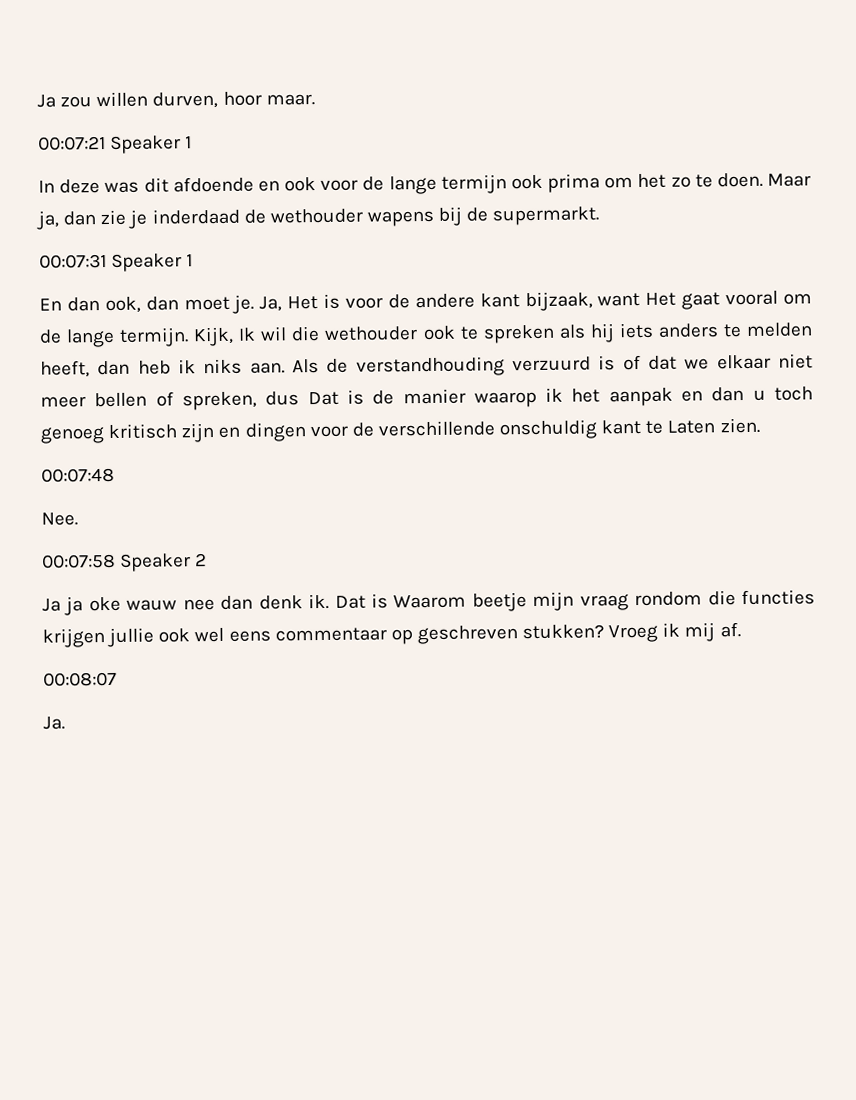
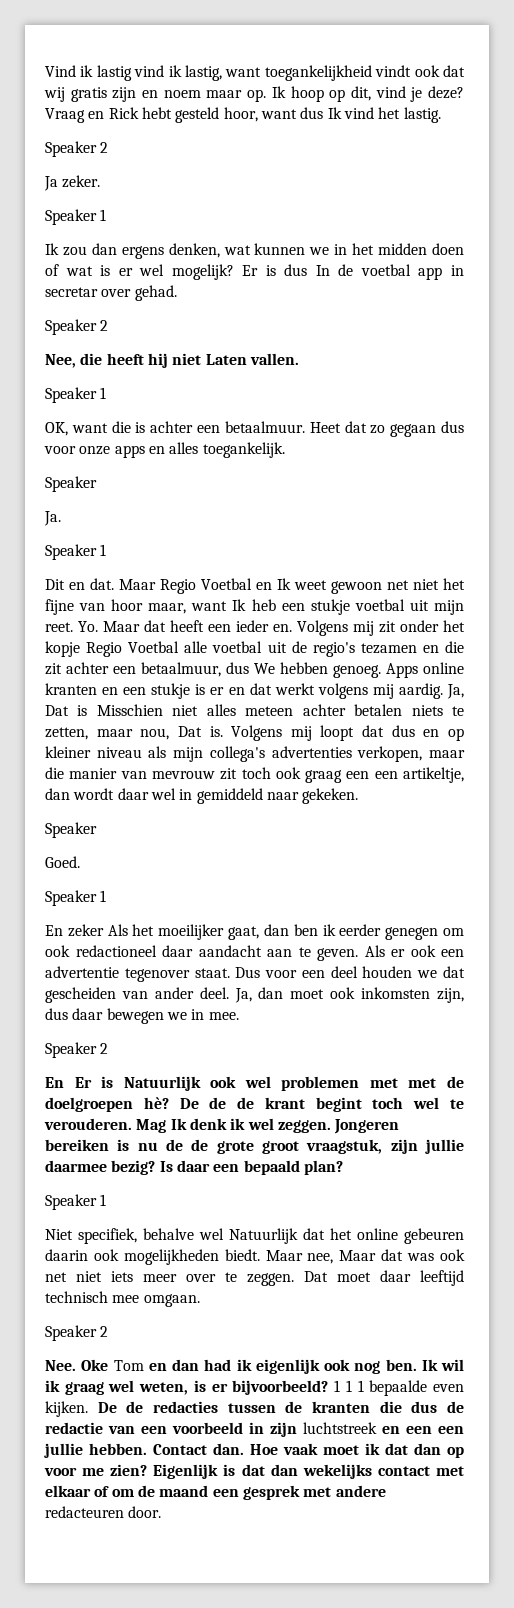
[37,91,315,109] [38,135,193,154] [38,172,811,195] [36,206,600,230] [39,253,194,272] [39,290,813,314] [39,322,813,348] [40,353,814,378] [40,386,813,411] [40,417,760,444] [41,467,115,483] [41,512,78,526] [42,553,208,572] [42,589,815,616] [42,622,741,648] [43,671,117,687] [43,716,65,730] Ja zou willen durven, hoor maar. // 00:07:21 Speaker 1 // In deze was dit afdoende en ook voor de lange termijn ook prima om het zo te doen. Maar ja, dan zie je inderdaad de wethouder wapens bij de supermarkt. // 00:07:31 Speaker 1 // En dan ook, dan moet je. Ja, Het is voor de andere kant bijzaak, want Het gaat vooral om de lange termijn. Kijk, Ik wil die wethouder ook te spreken als hij iets anders te melden heeft, dan heb ik niks aan. Als de verstandhouding verzuurd is of dat we elkaar niet meer bellen of spreken, dus Dat is de manier waarop ik het aanpak en dan u toch genoeg kritisch zijn en dingen voor de verschillende onschuldig kant te Laten zien. // 00:07:48 // Nee. // 00:07:58 Speaker 2 // Ja ja oke wauw nee dan denk ik. Dat is Waarom beetje mijn vraag rondom die functies krijgen jullie ook wel eens commentaar op geschreven stukken? Vroeg ik mij af. // 00:08:07 // Ja. -> [45,65,465,81] [44,86,464,102] [45,107,441,123] [45,141,109,157] [44,175,101,191] [45,209,107,225] [45,243,465,259] [45,264,465,280] [45,285,177,301] [45,319,109,335] [45,353,299,368] [45,387,107,403] [45,421,464,437] [44,442,285,458] [45,476,97,492] [44,511,61,526] [45,544,107,560] [45,578,465,594] [45,599,464,615] [45,620,465,636] [45,641,465,657] [45,662,464,678] [45,683,464,699] [45,704,465,716] [45,725,464,741] [45,746,465,762] [45,767,465,783] [45,788,359,804] [45,822,97,838] [45,856,80,868] [45,890,107,906] [45,924,464,940] [45,945,464,961] [45,966,465,982] [45,987,465,1003] [45,1008,239,1024] [45,1042,109,1058] [45,1076,464,1091] [45,1097,464,1112] [44,1118,400,1134] [45,1139,464,1154] [45,1160,343,1175] [45,1194,107,1210] [45,1228,464,1244] [45,1249,466,1265] [45,1270,464,1286] [45,1291,200,1307] [45,1325,109,1341] [45,1359,464,1374] [45,1380,465,1396] [45,1401,465,1417] [45,1422,464,1437] [44,1443,464,1458] [44,1464,464,1479] [45,1485,386,1500] [45,1506,162,1518] Vind ik lastig vind ik lastig, want toegankelijkheid vindt ook dat wij gratis zijn en noem maar op. Ik hoop op dit, vind je deze? Vraag en Rick hebt gesteld hoor, want dus Ik vind het lastig. // Speaker 2 // Ja zeker. // Speaker 1 // Ik zou dan ergens denken, wat kunnen we in het midden doen of wat is er wel mogelijk? Er is dus In de voetbal app in secretar over gehad. // Speaker 2 // Nee, die heeft hij niet Laten vallen. // Speaker 1 // OK, want die is achter een betaalmuur. Heet dat zo gegaan dus voor onze apps en alles toegankelijk. // Speaker // Ja. // Speaker 1 // Dit en dat. Maar Regio Voetbal en Ik weet gewoon net niet het fijne van hoor maar, want Ik heb een stukje voetbal uit mijn reet. Yo. Maar dat heeft een ieder en. Volgens mij zit onder het kopje Regio Voetbal alle voetbal uit de regio's tezamen en die zit achter een betaalmuur, dus We hebben genoeg. Apps online kranten en een stukje is er en dat werkt volgens mij aardig. Ja, Dat is Misschien niet alles meteen achter betalen niets te zetten, maar nou, Dat is. Volgens mij loopt dat dus en op kleiner niveau als mijn collega's advertenties verkopen, maar die manier van mevrouw zit toch ook graag een een artikeltje, dan wordt daar wel in gemiddeld naar gekeken. // Speaker // Goed. // Speaker 1 // En zeker Als het moeilijker gaat, dan ben ik eerder genegen om ook redactioneel daar aandacht aan te geven. Als er ook een advertentie tegenover staat. Dus voor een deel houden we dat gescheiden van ander deel. Ja, dan moet ook inkomsten zijn, dus daar bewegen we in mee. // Speaker 2 // En Er is Natuurlijk ook wel problemen met met de doelgroepen hè? De de de krant begint toch wel te verouderen. Mag Ik denk ik wel zeggen. Jongeren bereiken is nu de de grote groot vraagstuk, zijn jullie daarmee bezig? Is daar een bepaald plan? // Speaker 1 // Niet specifiek, behalve wel Natuurlijk dat het online gebeuren daarin ook mogelijkheden biedt. Maar nee, Maar dat was ook net niet iets meer over te zeggen. Dat moet daar leeftijd technisch mee omgaan. // Speaker 2 // Nee. Oke Tom en dan had ik eigenlijk ook nog ben. Ik wil ik graag wel weten, is er bijvoorbeeld? 1 1 1 bepaalde even kijken. De de redacties tussen de kranten die dus de redactie van een voorbeeld in zijn luchtstreek en een een jullie hebben. Contact dan. Hoe vaak moet ik dat dan op voor me zien? Eigenlijk is dat dan wekelijks contact met elkaar of om de maand een gesprek met andere redacteuren door.

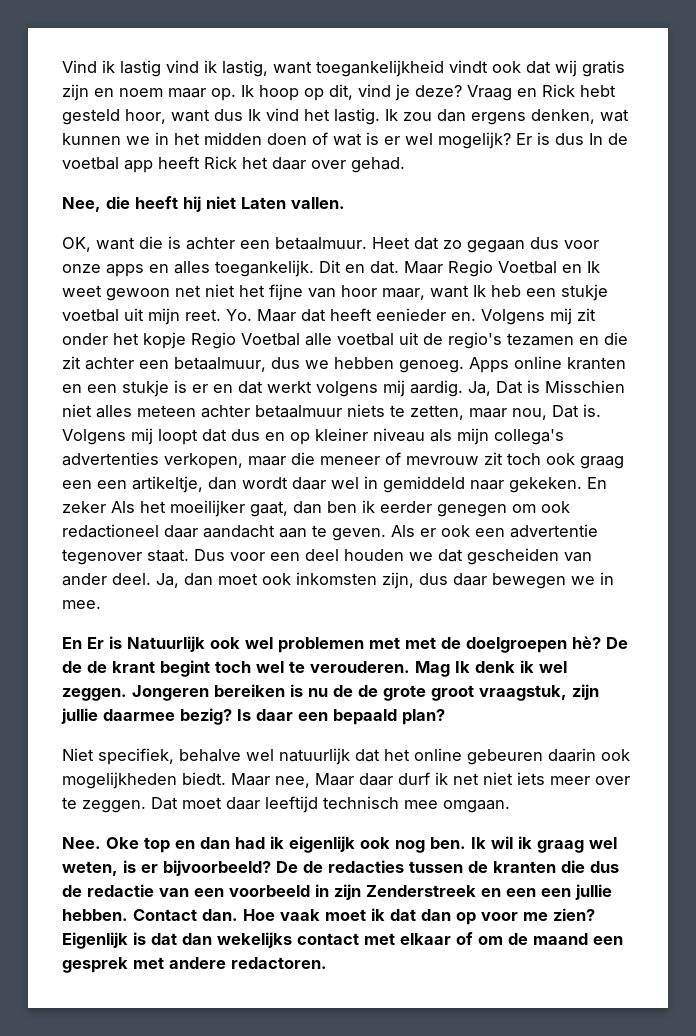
[45,141,109,157] [44,175,101,191] [45,209,107,225] // Speaker 2 // Ja zeker. // Speaker 1 // -> (380, 116) none
[451,265,465,276] [45,287,98,297] in secretar -> [158,156,306,170] heeft Rick het daar
[45,319,109,335] // Speaker 2 -> (405, 165) none
[45,387,107,403] // Speaker 1 -> (345, 203) none
[45,476,97,492] [44,511,61,526] [45,544,107,560] // Speaker // Ja. // Speaker 1 // -> (314, 268) none
[208,620,269,632] een ieder -> [376,308,446,321] eenieder
[254,663,275,674] We -> [305,360,329,369] we
[354,704,403,716] betalen -> [255,405,342,418] betaalmuur
[69,768,147,779] manier van -> [320,452,401,465] meneer of
[45,822,97,838] [45,856,80,868] [45,890,107,906] // Speaker // Goed. // Speaker 1 // -> (582, 485) none
[45,1042,109,1058] // Speaker 2 -> (101, 604) none
[45,1194,107,1210] // Speaker 1 -> (445, 717) none
[229,1228,298,1244] Natuurlijk -> [279,748,350,765] natuurlijk
[381,1249,466,1261] dat was ook -> [359,772,448,786] daar durf ik
[45,1325,109,1341] // Speaker 2 -> (510, 806) none
[113,1360,144,1371] Tom -> [144,837,170,853] top
[334,1380,465,1396] [45,1401,88,1417] 1 1 1 bepaalde even kijken. -> (271, 868) none
[303,1422,377,1434] luchtstreek -> [366,885,476,897] Zenderstreek
[45,1506,162,1518] redacteuren door. -> [231,957,327,969] redactoren.

